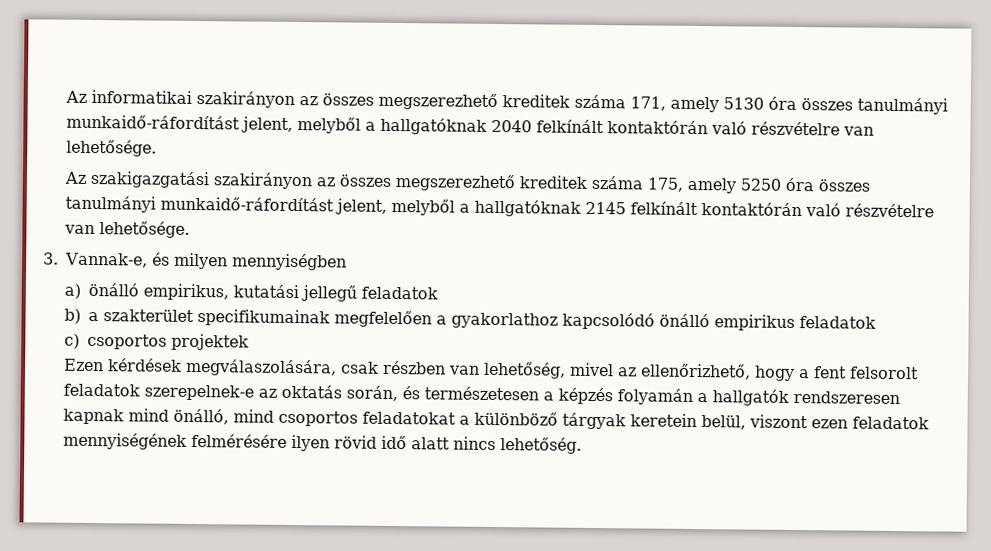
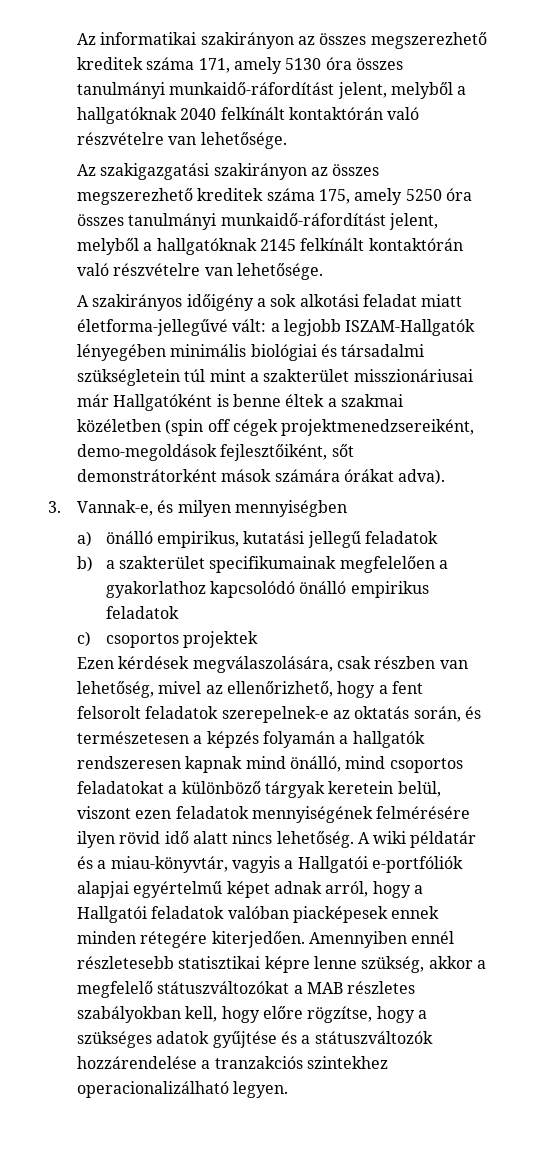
(190, 229) none -> [76,294,463,311] [76,319,476,336] [76,344,425,361] [76,369,473,386] [76,394,403,411] [76,419,475,436] [76,444,354,461] [76,469,446,485] // A szakirányos időigény a sok alkotási feladat miatt életforma-jellegűvé vált: a legjobb ISZAM-Hallgatók lényegében minimális biológiai és társadalmi szükségletein túl mint a szakterület misszionáriusai már Hallgatóként is benne éltek a szakmai közéletben (spin off cégek projektmenedzsereiként, demo-megoldások fejlesztőiként, sőt demonstrátorként mások számára órákat adva).
(582, 445) none -> [357,831,477,848] [76,856,463,873] [76,881,423,898] [76,906,440,923] [76,931,455,948] [76,956,486,973] [76,981,416,998] [76,1006,427,1023] [76,1031,433,1048] [76,1056,388,1069] [76,1081,289,1098] A wiki példatár és a miau-könyvtár, vagyis a Hallgatói e-portfóliók alapjai egyértelmű képet adnak arról, hogy a Hallgatói feladatok valóban piacképesek ennek minden rétegére kiterjedően. Amennyiben ennél részletesebb statisztikai képre lenne szükség, akkor a megfelelő státuszváltozókat a MAB részletes szabályokban kell, hogy előre rögzítse, hogy a szükséges adatok gyűjtése és a státuszváltozók hozzárendelése a tranzakciós szintekhez operacionalizálható legyen.

